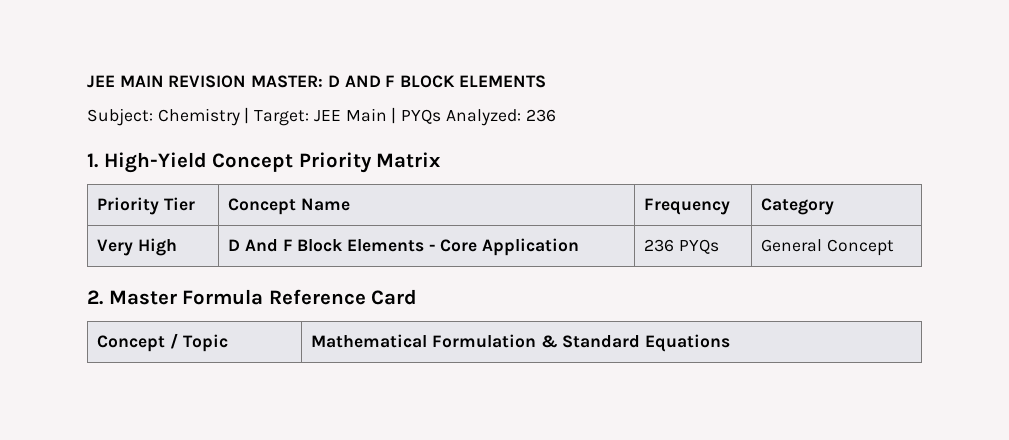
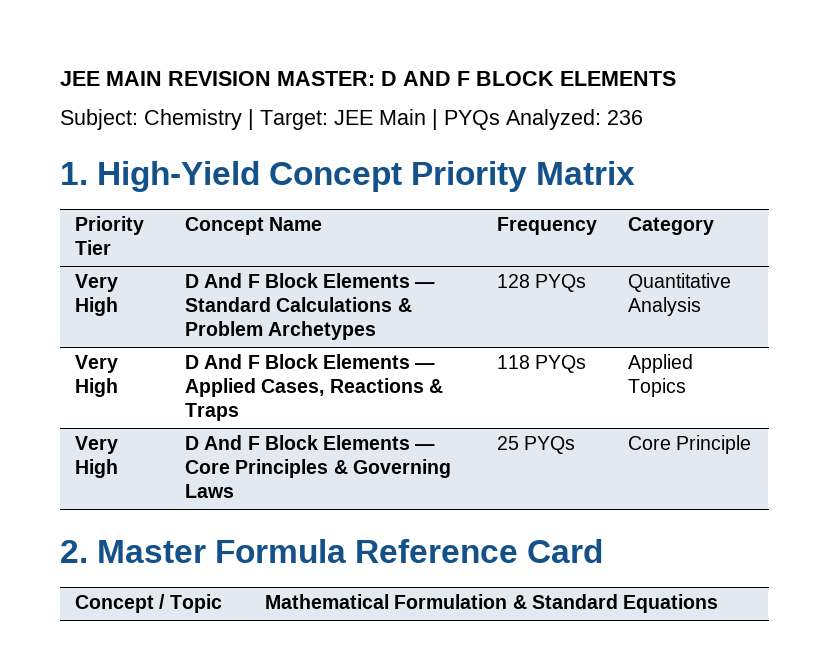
[428,238,580,256] [644,239,719,254] [761,239,894,256] - Core Application | 236 PYQs | General Concept -> [415,282,436,288] [185,297,412,312] [185,321,377,340] [497,274,587,292] [628,273,732,292] [628,297,702,316] [75,355,119,373] [75,378,119,397] [185,354,436,369] [185,378,443,397] [185,403,240,421] [497,355,587,373] [628,354,694,373] [628,378,687,397] [75,436,119,454] [75,459,119,478] [185,435,436,450] [185,459,451,478] [185,484,235,498] [497,436,576,454] [628,435,752,454] — Standard Calculations & Problem Archetypes | 128 PYQs | Quantitative Analysis // Very High | D And F Block Elements — Applied Cases, Reactions & Traps | 118 PYQs | Applied Topics // Very High | D And F Block Elements — Core Principles & Governing Laws | 25 PYQs | Core Principle

